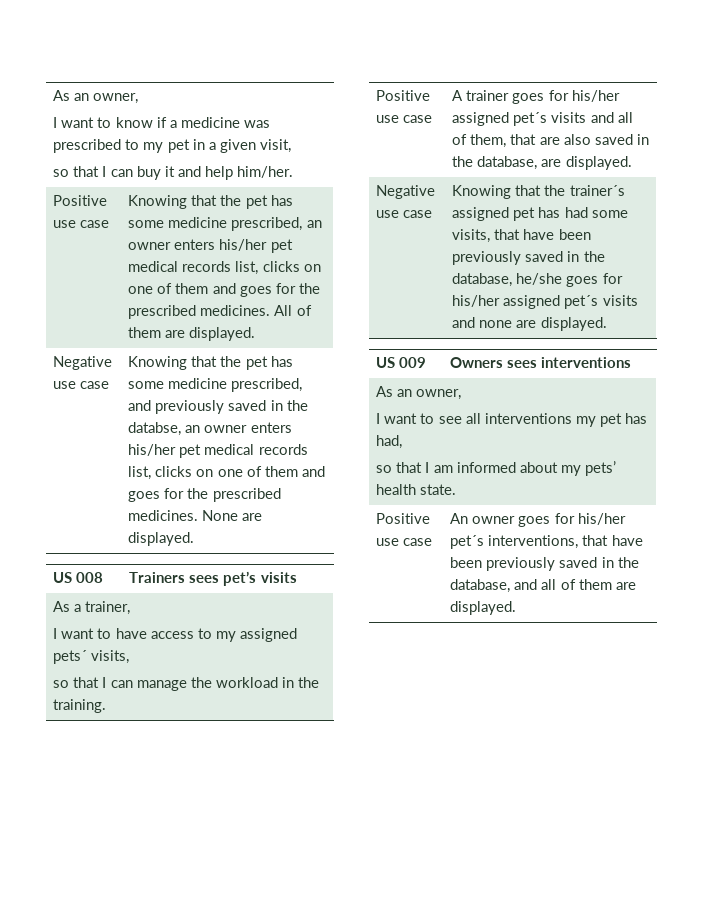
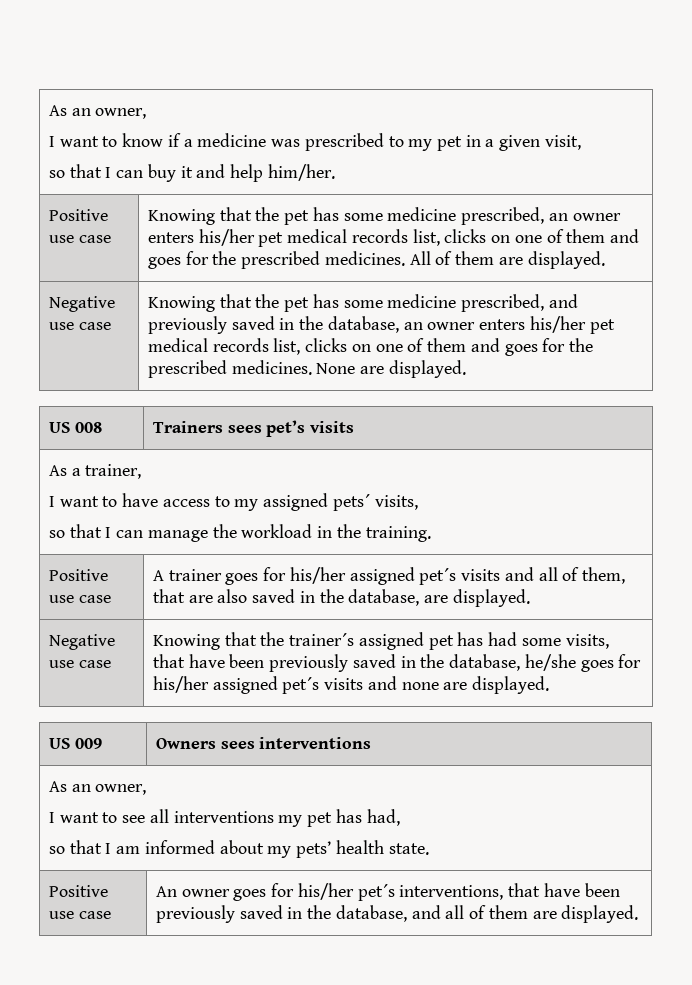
[128,422,182,436] databse, -> [327,316,399,333] database,

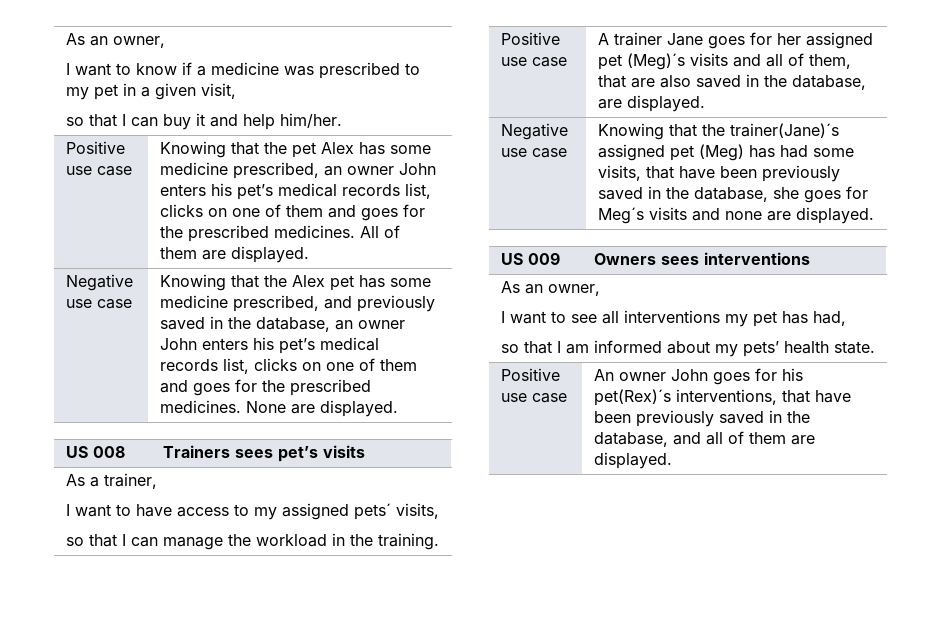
(310, 217) none -> [320,142,354,154] Alex
[147,229,284,247] enters his/her pet -> [398,163,436,175] [159,183,273,200] John enters his pet’s
(280, 301) none -> [291,275,325,287] Alex
[479,316,615,334] enters his/her pet -> [159,337,315,354] John enters his pet’s
[225,567,457,585] goes for his/her assigned pet´s -> [666,32,873,49] [597,53,685,70] Jane goes for her assigned pet (Meg)´s
[289,632,454,650] trainer´s assigned pet -> [729,123,839,138] [597,144,744,161] trainer(Jane)´s assigned pet (Meg)
[524,654,642,672] [152,676,320,694] he/she goes for his/her assigned pet´s -> [772,186,868,203] [597,207,644,224] she goes for Meg´s
[233,883,395,901] goes for his/her pet´s -> [670,368,803,385] [593,389,671,406] John goes for his pet(Rex)´s

